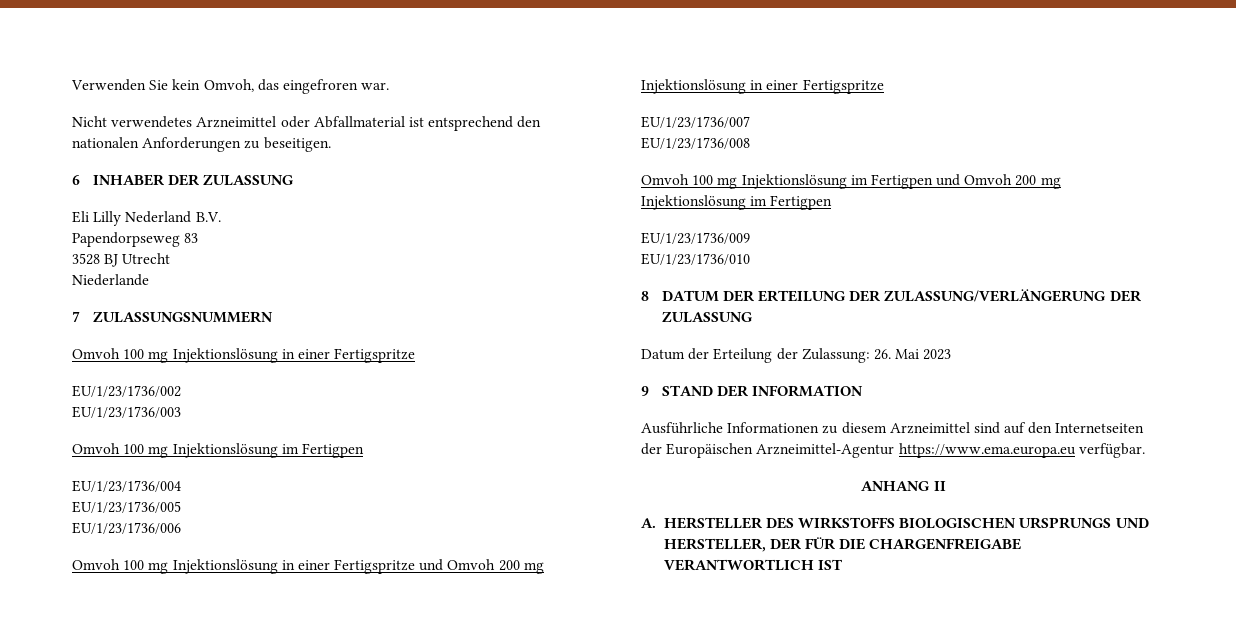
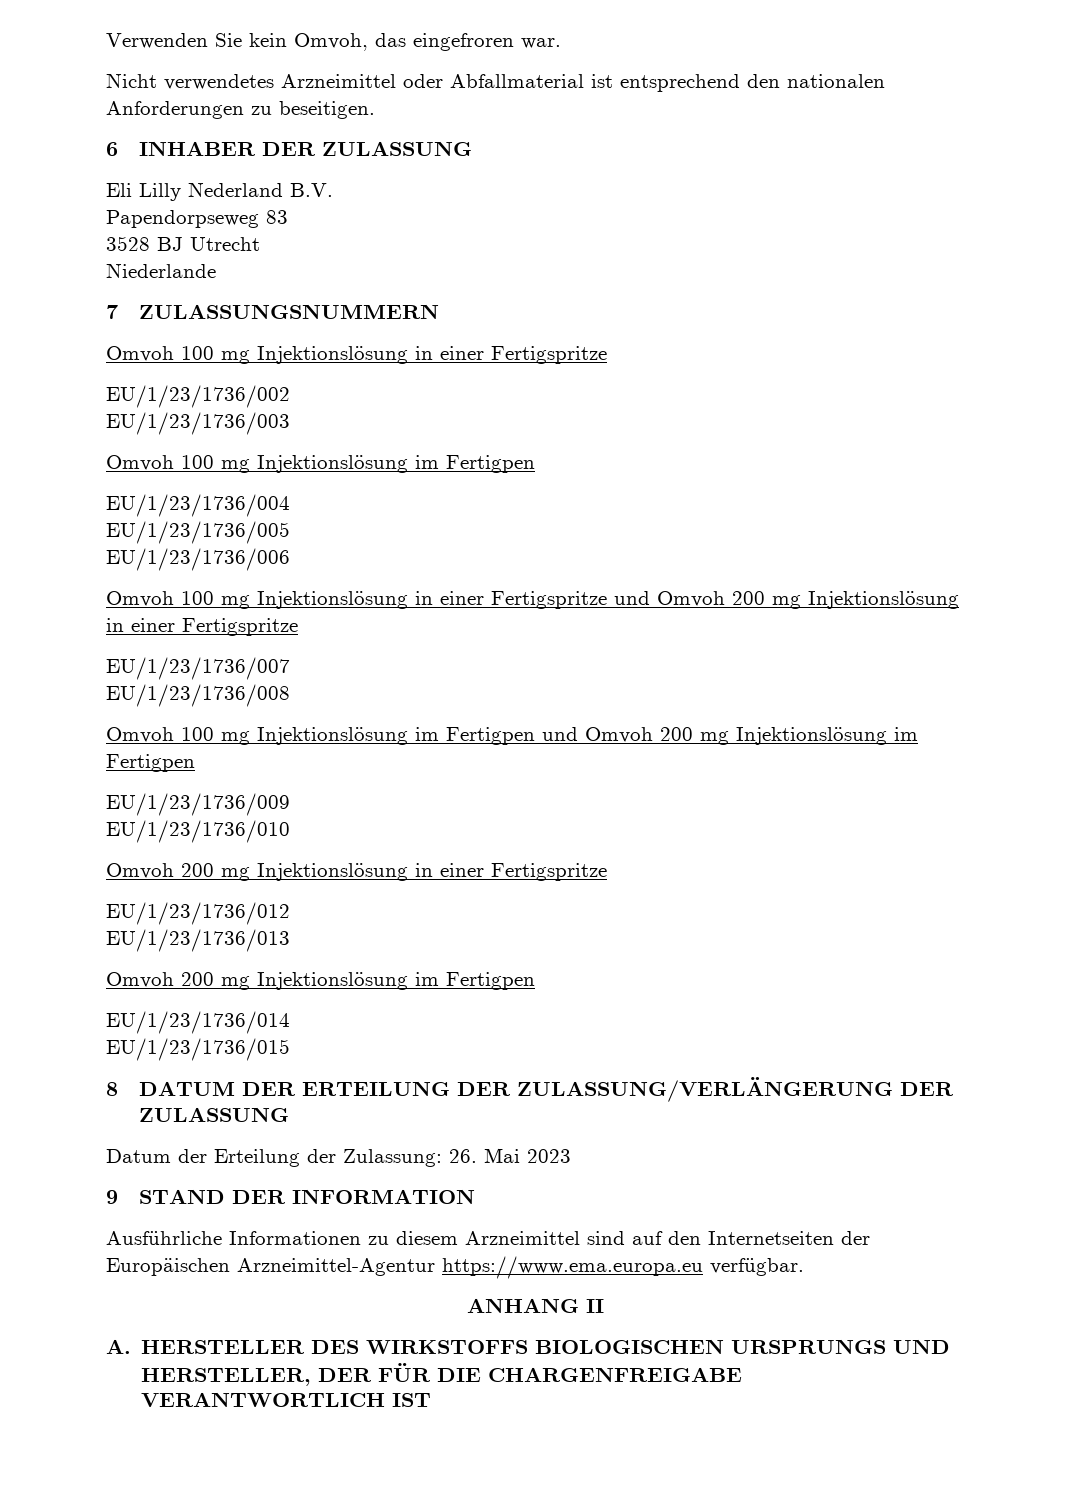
(750, 259) none -> [106,863,607,881] [106,902,290,925] [106,929,290,952] [106,972,535,990] [106,1011,290,1034] [106,1038,290,1061] // Omvoh 200 mg Injektionslösung in einer Fertigspritze // EU/1/23/1736/012 // EU/1/23/1736/013 // Omvoh 200 mg Injektionslösung im Fertigpen // EU/1/23/1736/014 // EU/1/23/1736/015

